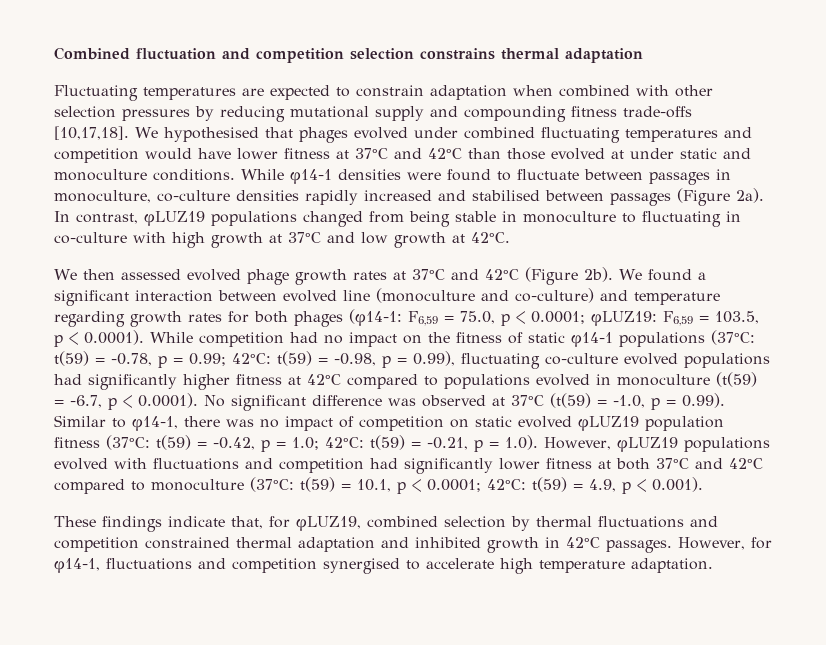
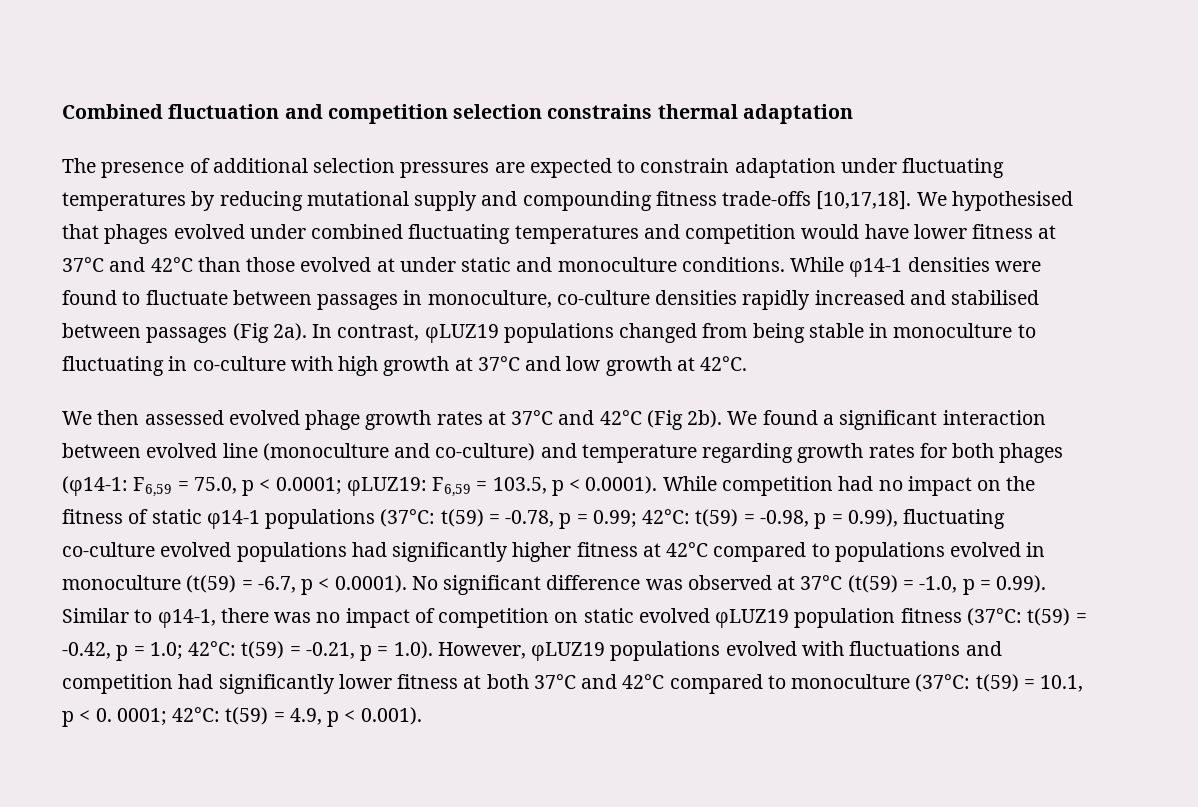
[54,85,236,101] Fluctuating temperatures -> [62,158,490,178] The presence of additional selection pressures
[513,85,713,97] [54,106,190,121] when combined with other selection pressures -> [840,158,1005,178] [62,192,186,211] under fluctuating temperatures
[677,188,730,206] (Figure -> [232,323,269,343] (Fig
[524,267,578,285] (Figure -> [646,410,683,430] (Fig
[427,479,481,492] 0.0001; -> [95,708,167,726] 0. 0001;
[54,516,718,532] [54,537,772,553] [54,558,713,574] // These findings indicate that, for φLUZ19, combined selection by thermal fluctuations and competition constrained thermal adaptation and inhibited growth in 42°C passages. However, for φ14-1, fluctuations and competition synergised to accelerate high temperature adaptation. -> (422, 716) none

